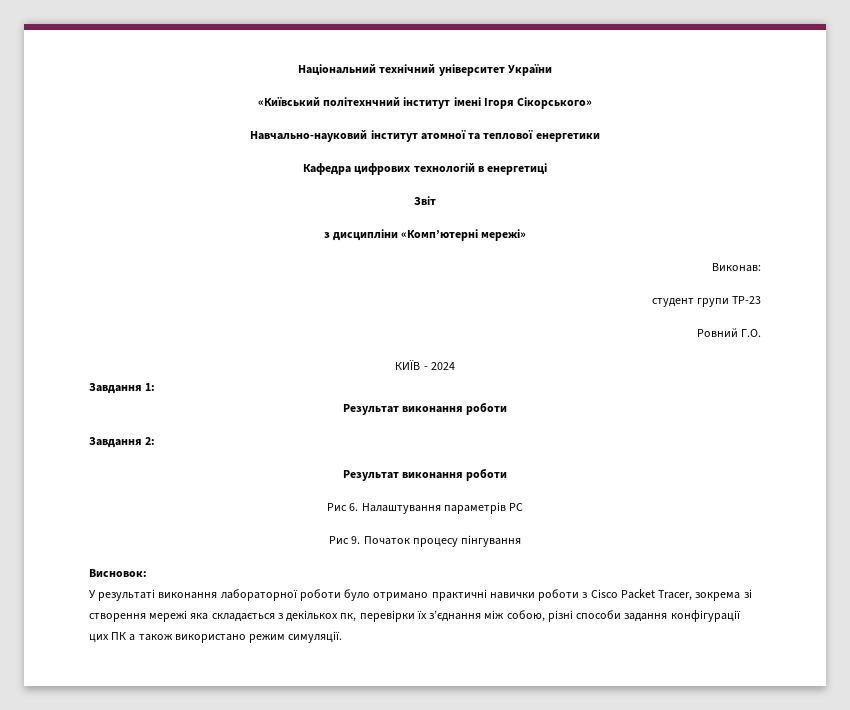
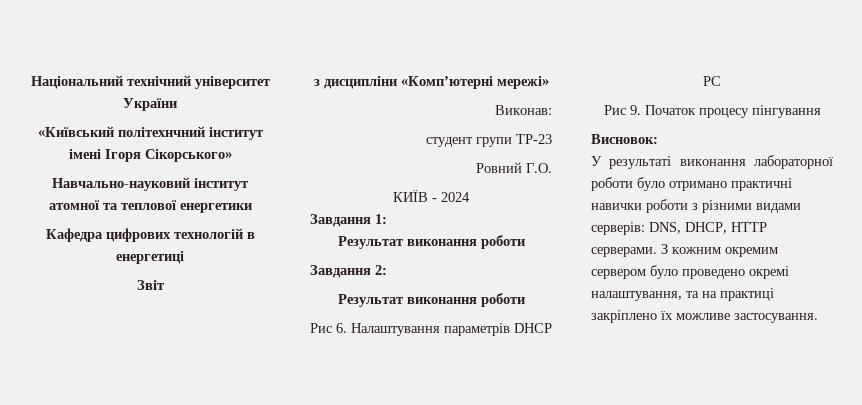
(506, 508) none -> [514,323,552,333] DHCP
[590,589,752,601] [89,610,741,622] [89,631,343,643] Cisco Packet Tracer, зокрема зі створення мережі яка складається з декількох пк, перевірки їх з’єднання між собою, різні способи задання конфігурації цих ПК а також використано режим симуляції. -> [702,200,801,213] [591,222,767,235] [591,244,778,257] [591,265,789,279] [591,288,774,301] [591,310,818,323] різними видами серверів: DNS, DHCP, HTTP серверами. З кожним окремим сервером було проведено окремі налаштування, та на практиці закріплено їх можливе застосування.

